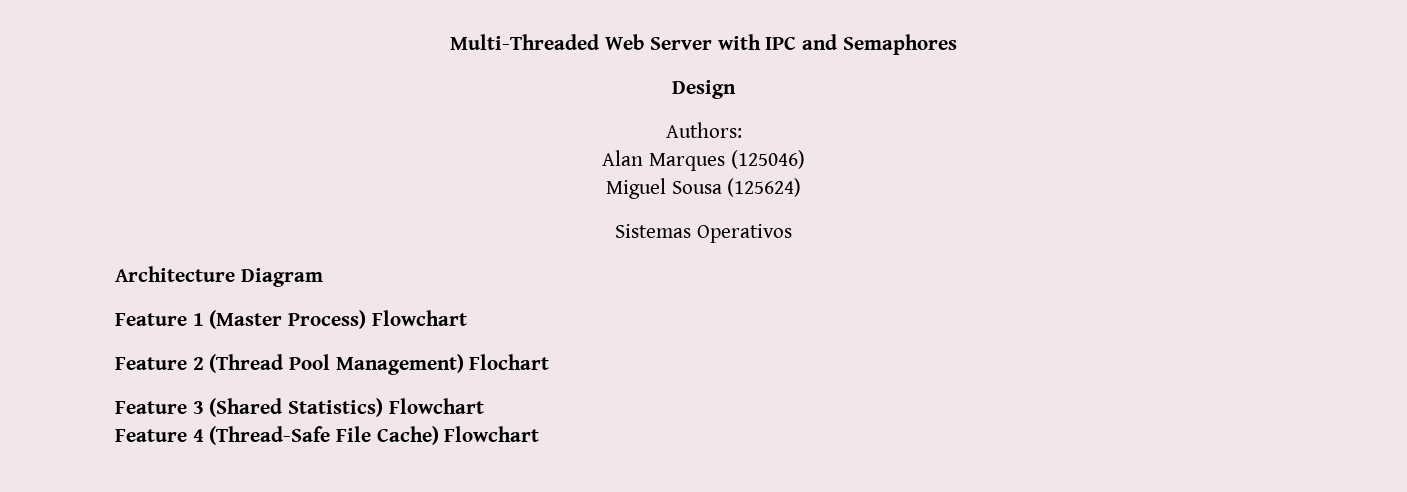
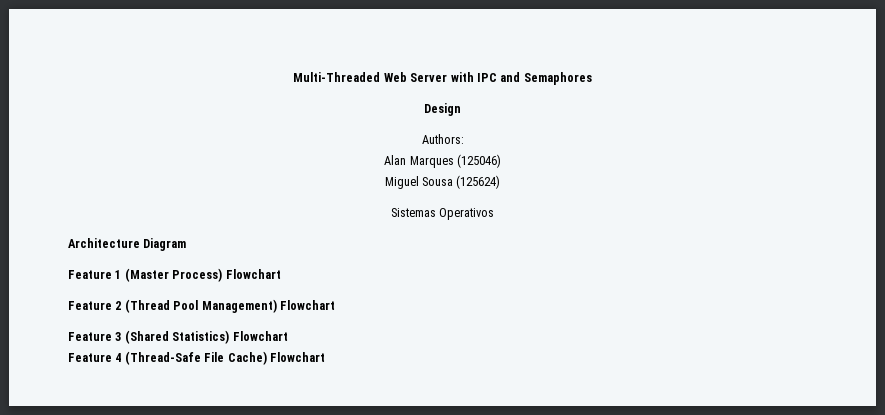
[469,354,550,370] Flochart -> [279,300,335,310] Flowchart

